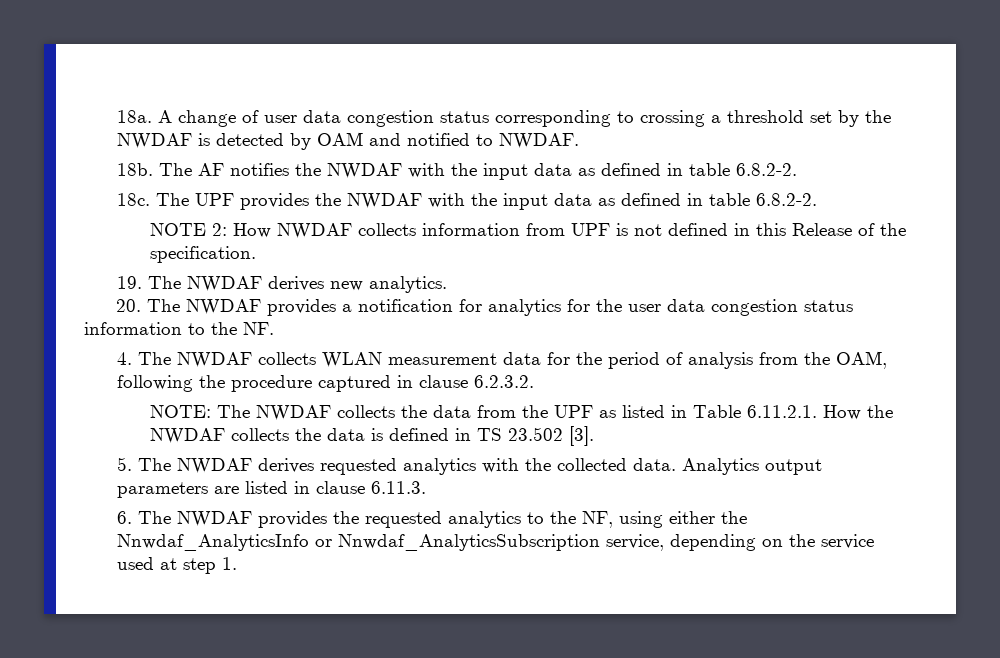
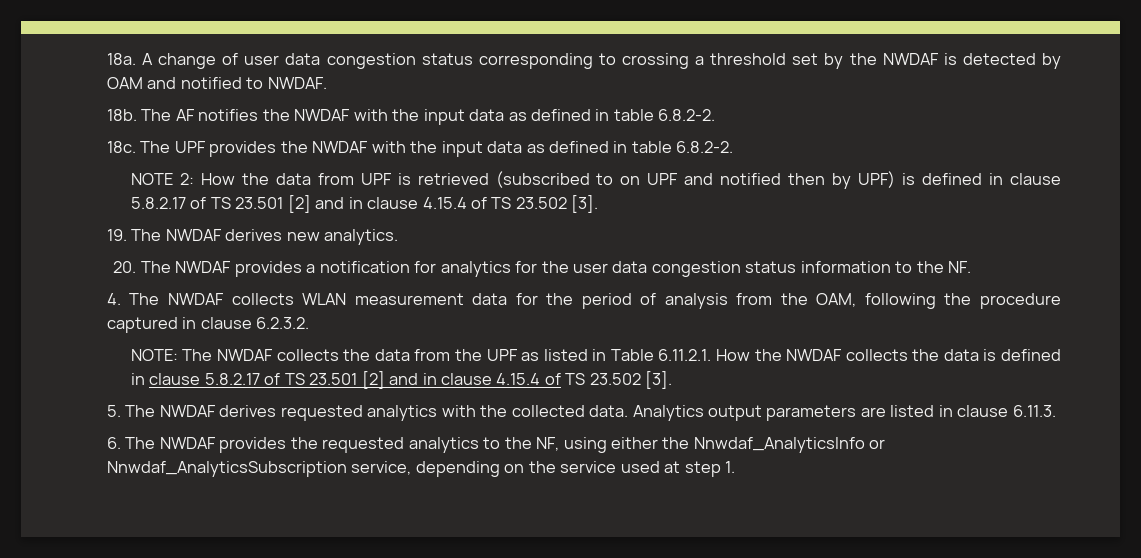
[276,223,906,239] [149,246,256,263] NWDAF collects information from UPF is not defined in this Release of the specification. -> [241,171,1061,189] [130,195,599,213] the data from UPF is retrieved (subscribed to on UPF and notified then by UPF) is defined in clause 5.8.2.17 of TS 23.501 [2] and in clause 4.15.4 of TS 23.502 [3].
(471, 434) none -> [149,371,561,389] clause 5.8.2.17 of TS 23.501 [2] and in clause 4.15.4 of

